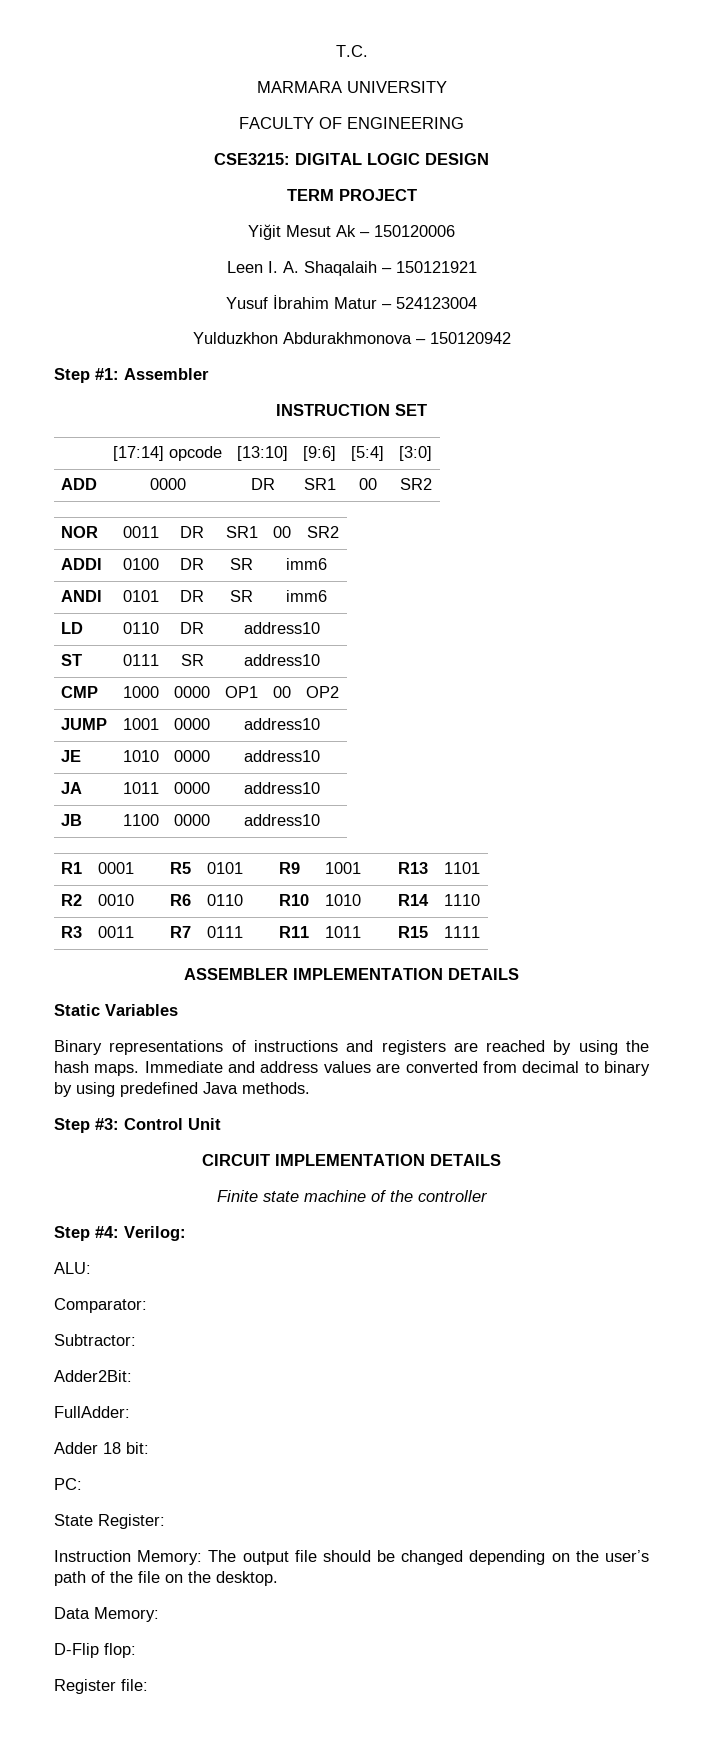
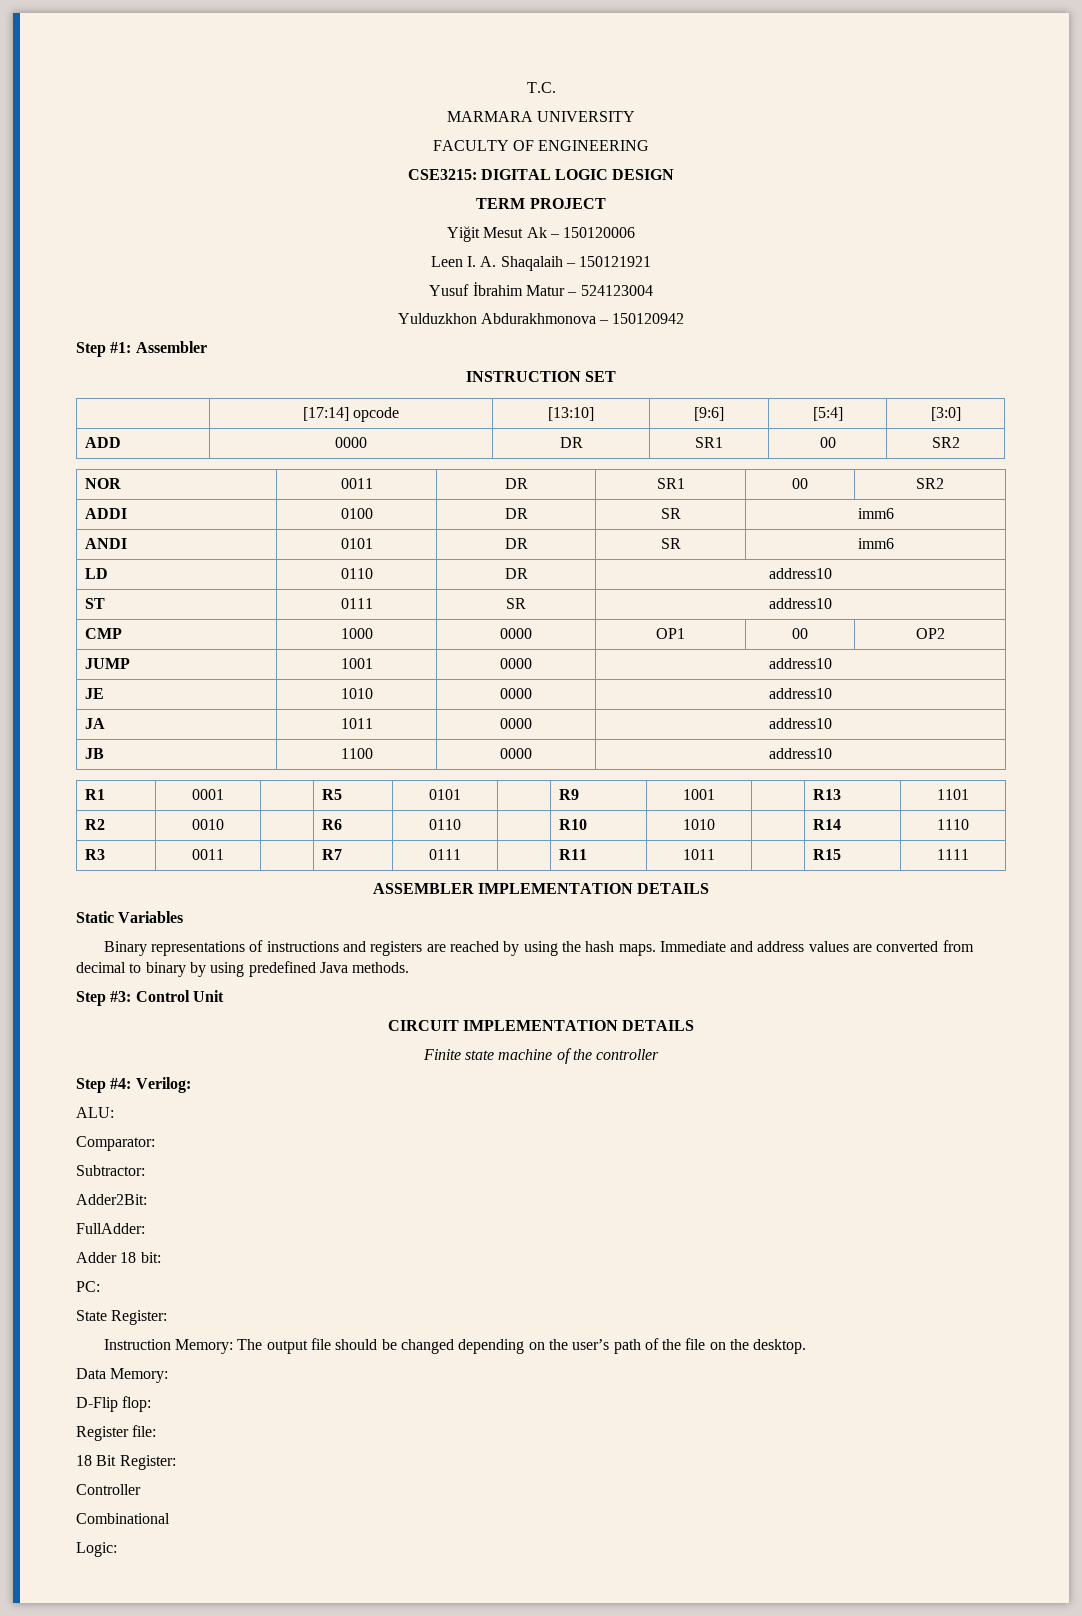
(148, 1685) none -> [76,1455,176,1470] [76,1484,141,1495] [76,1513,170,1524] [76,1542,117,1557] // 18 Bit Register: // Controller // Combinational // Logic:

